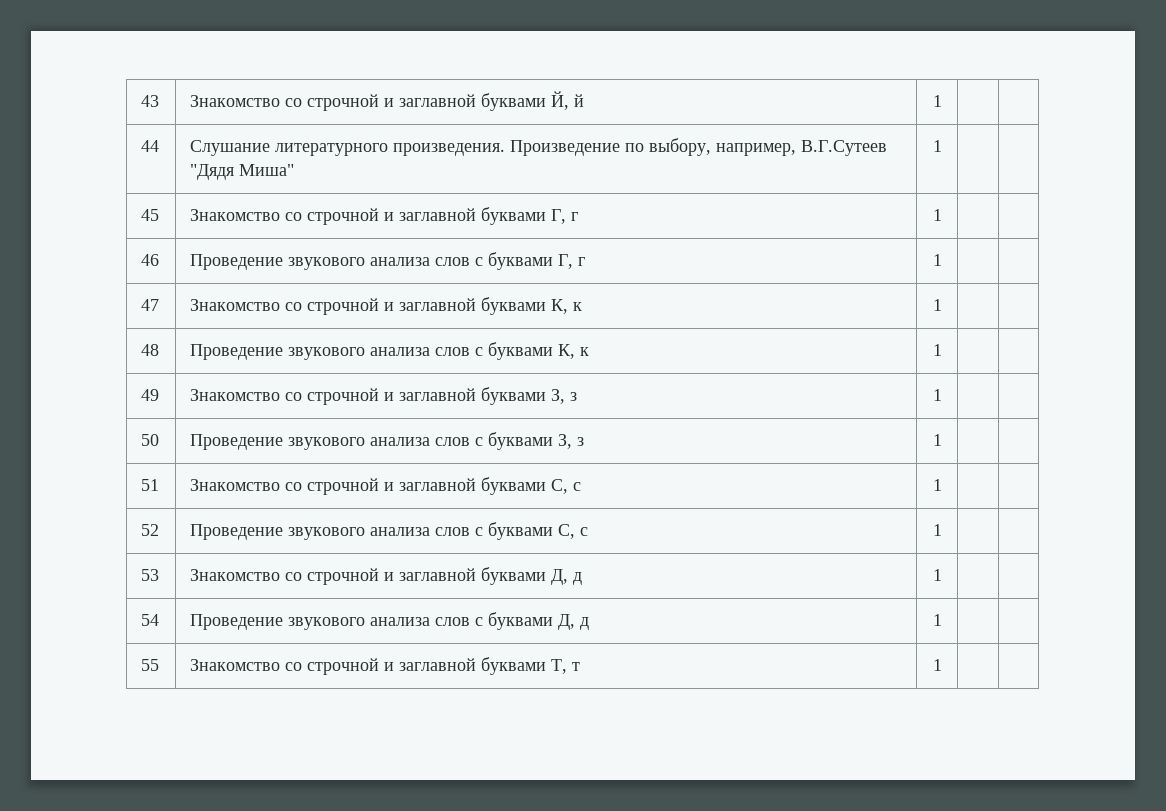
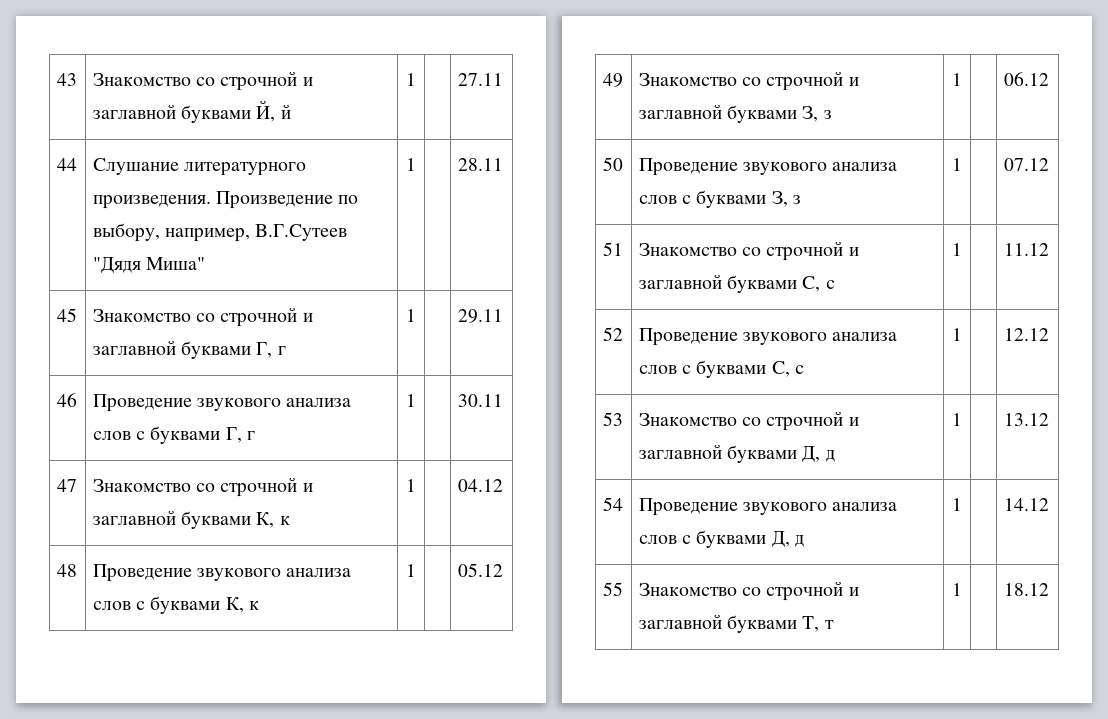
(942, 101) none -> [457,73,503,86] 27.11
(942, 146) none -> [457,158,503,171] 28.11
(942, 215) none -> [457,309,503,323] 29.11
(942, 260) none -> [457,394,503,407] 30.11
(942, 305) none -> [457,479,503,492] 04.12
(942, 350) none -> [457,563,503,577] 05.12
(942, 395) none -> [1003,72,1049,86] 06.12
(942, 440) none -> [1003,158,1049,171] 07.12
(942, 485) none -> [1003,243,1049,256] 11.12
(942, 530) none -> [1003,328,1049,341] 12.12
(942, 575) none -> [1003,413,1049,426] 13.12
(942, 620) none -> [1003,498,1049,511] 14.12
(942, 665) none -> [1003,583,1049,596] 18.12

